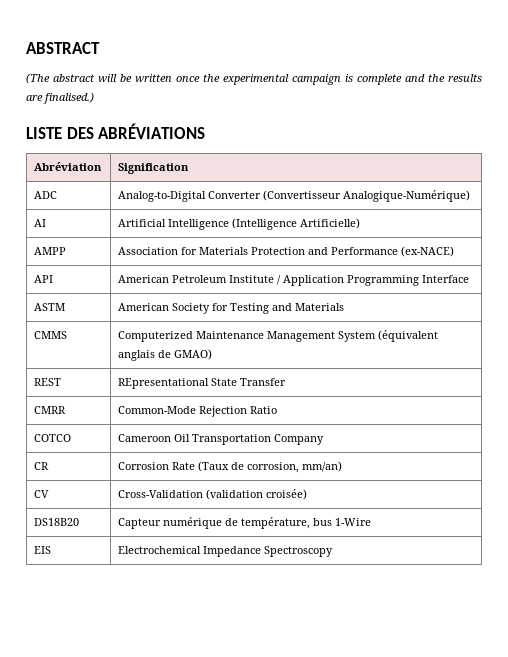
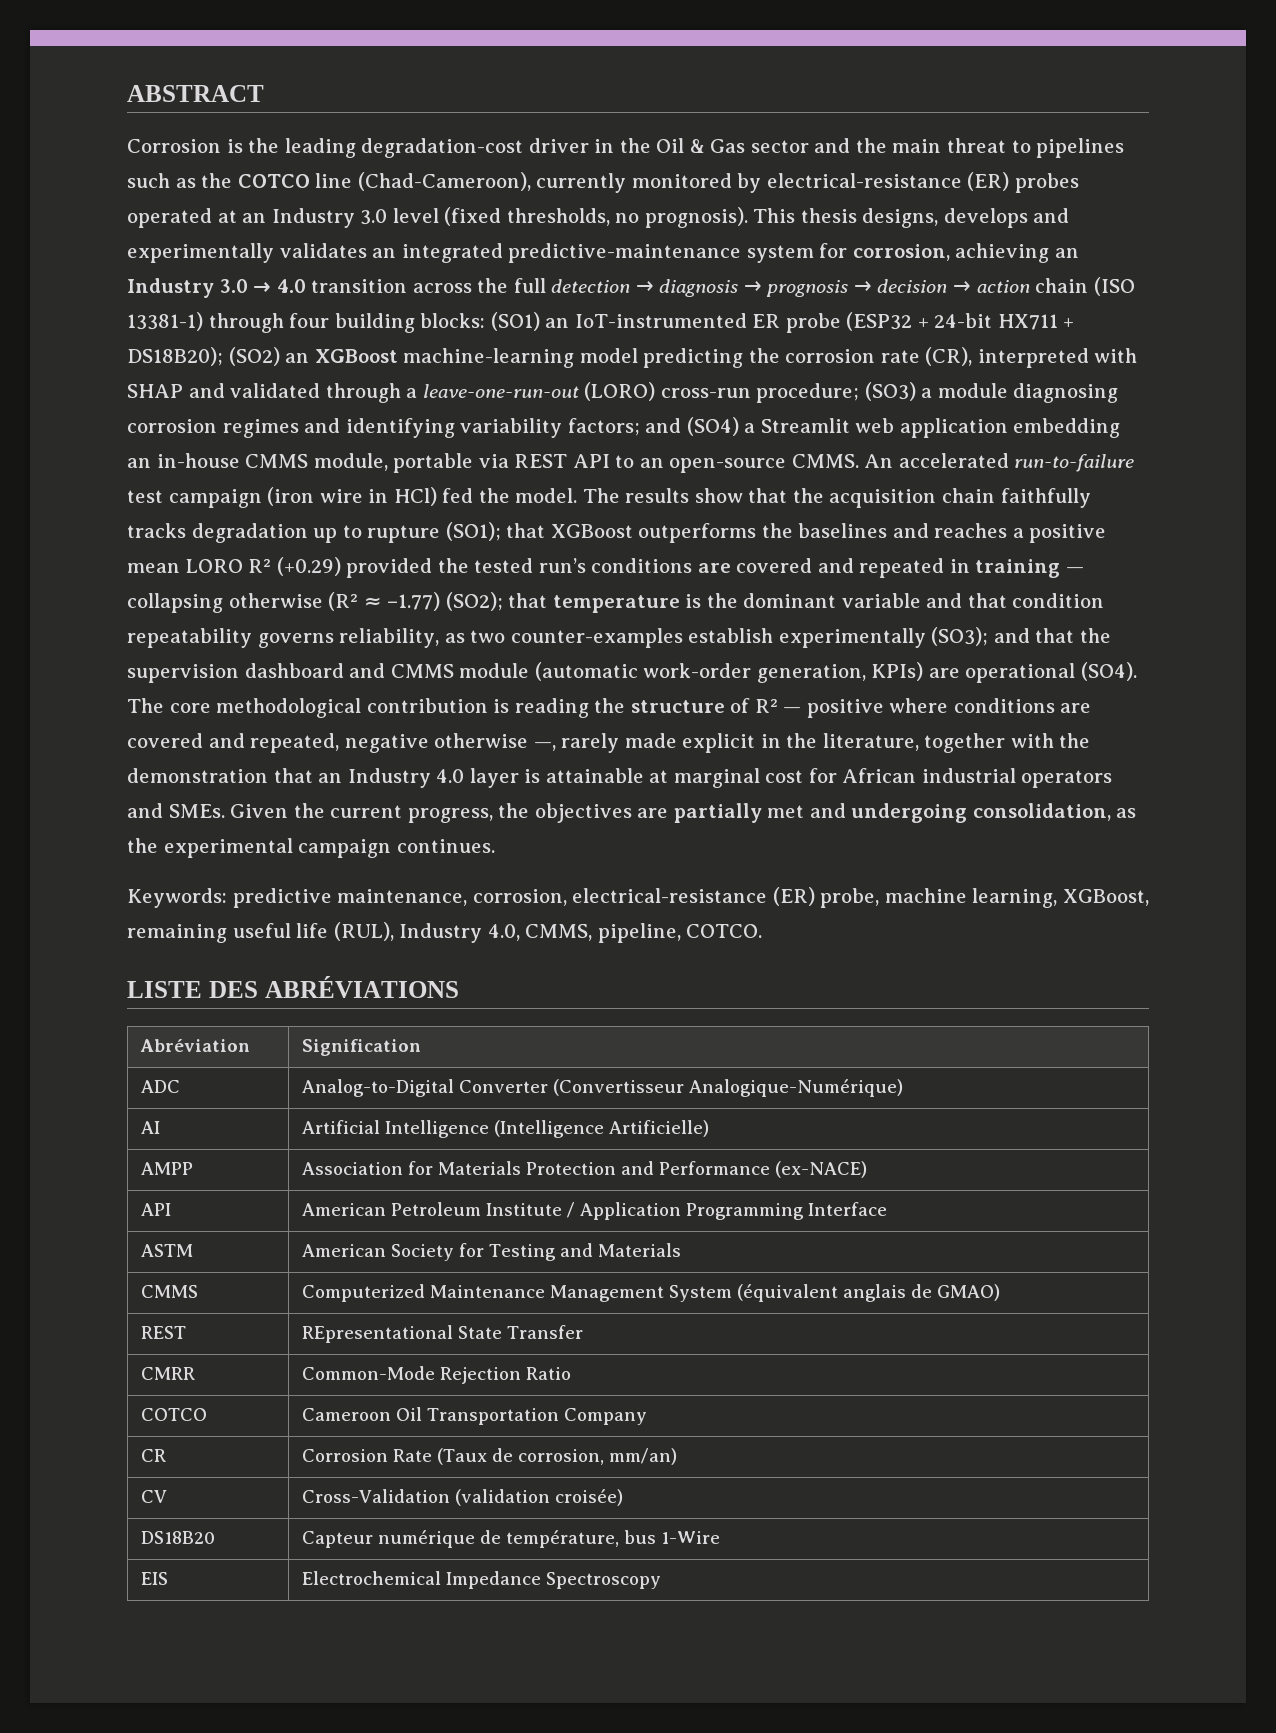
[26,73,482,85] [26,92,94,104] (The abstract will be written once the experimental campaign is complete and the results are finalised.) -> [127,138,1125,158] [127,172,1079,193] [127,207,1070,228] [127,243,1079,263] [127,277,1135,298] [127,312,1075,333] [127,347,1138,368] [127,382,1119,403] [127,417,1121,438] [127,453,1135,473] [127,487,1091,508] [127,522,1107,543] [127,557,1085,578] [127,592,1105,613] [127,627,1111,648] [127,662,1137,683] [127,698,1092,718] [127,733,1091,753] [127,768,1113,788] [127,803,1137,823] [127,838,495,858] [127,887,1149,908] [127,922,763,943] Corrosion is the leading degradation-cost driver in the Oil & Gas sector and the main threat to pipelines such as the COTCO line (Chad-Cameroon), currently monitored by electrical-resistance (ER) probes operated at an Industry 3.0 level (fixed thresholds, no prognosis). This thesis designs, develops and experimentally validates an integrated predictive-maintenance system for corrosion, achieving an Industry 3.0 → 4.0 transition across the full detection → diagnosis → prognosis → decision → action chain (ISO 13381-1) through four building blocks: (SO1) an IoT-instrumented ER probe (ESP32 + 24-bit HX711 + DS18B20); (SO2) an XGBoost machine-learning model predicting the corrosion rate (CR), interpreted with SHAP and validated through a leave-one-run-out (LORO) cross-run procedure; (SO3) a module diagnosing corrosion regimes and identifying variability factors; and (SO4) a Streamlit web application embedding an in-house CMMS module, portable via REST API to an open-source CMMS. An accelerated run-to-failure test campaign (iron wire in HCl) fed the model. The results show that the acquisition chain faithfully tracks degradation up to rupture (SO1); that XGBoost outperforms the baselines and reaches a positive mean LORO R² (+0.29) provided the tested run’s conditions are covered and repeated in training — collapsing otherwise (R² ≈ −1.77) (SO2); that temperature is the dominant variable and that condition repeatability governs reliability, as two counter-examples establish experimentally (SO3); and that the supervision dashboard and CMMS module (automatic work-order generation, KPIs) are operational (SO4). The core methodological contribution is reading the structure of R² — positive where conditions are covered and repeated, negative otherwise —, rarely made explicit in the literature, together with the demonstration that an Industry 4.0 layer is attainable at marginal cost for African industrial operators and SMEs. Given the current progress, the objectives are partially met and undergoing consolidation, as the experimental campaign continues. // Keywords: predictive maintenance, corrosion, electrical-resistance (ER) probe, machine learning, XGBoost, remaining useful life (RUL), Industry 4.0, CMMS, pipeline, COTCO.

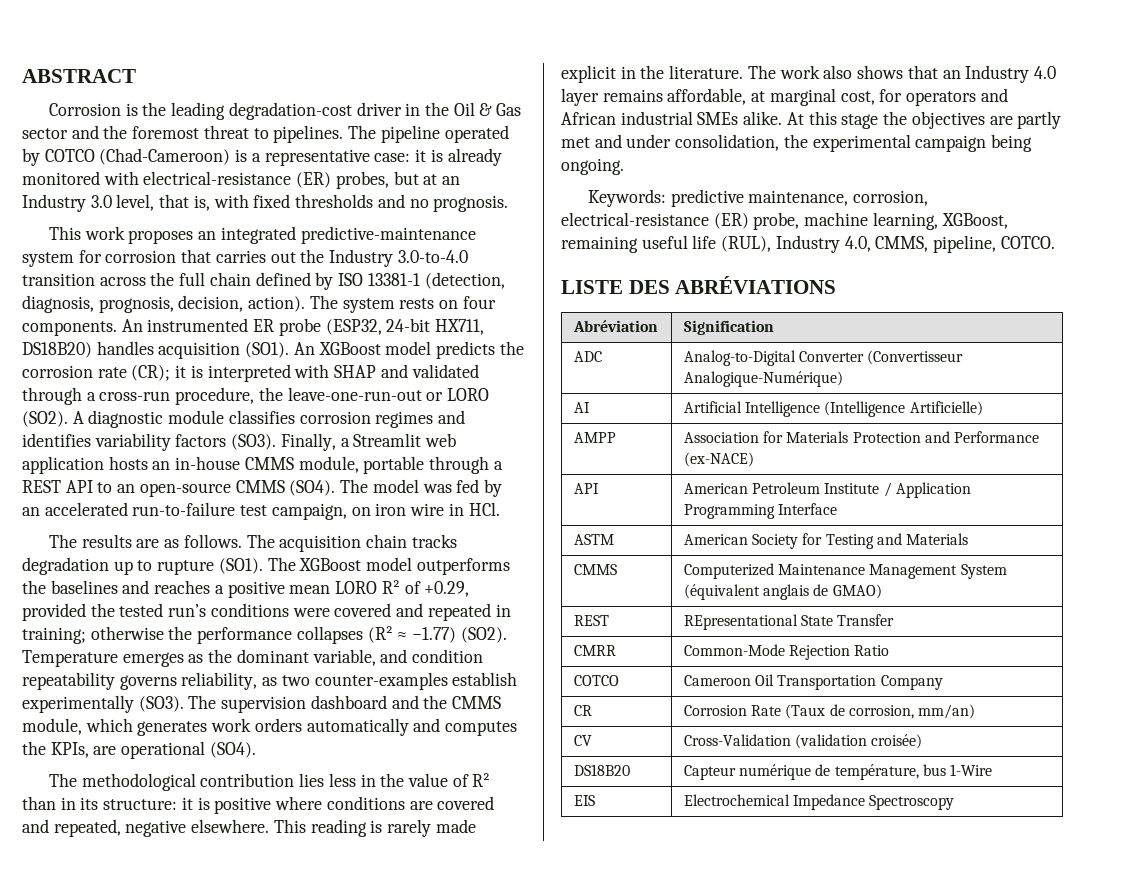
[892,139,942,153] main -> [132,126,200,139] foremost
[1036,138,1125,158] [127,172,1079,193] [127,207,1070,228] [127,243,367,263] pipelines such as the COTCO line (Chad-Cameroon), currently monitored by electrical-resistance (ER) probes operated at an Industry 3.0 level (fixed thresholds, no prognosis). This thesis designs, develops and experimentally validates -> [273,125,509,143] [22,148,502,166] [22,171,461,189] [22,194,509,212] [48,226,194,244] pipelines. The pipeline operated by COTCO (Chad-Cameroon) is a representative case: it is already monitored with electrical-resistance (ER) probes, but at an Industry 3.0 level, that is, with fixed thresholds and no prognosis. // This work proposes
[852,243,1079,263] [127,277,1135,298] [127,312,1075,333] [127,347,973,368] corrosion, achieving an Industry 3.0 → 4.0 transition across the full detection → diagnosis → prognosis → decision → action chain (ISO 13381-1) through four building blocks: (SO1) an IoT-instrumented ER probe (ESP32 + 24-bit HX711 + DS18B20); (SO2) an XGBoost machine-learning model predicting the corrosion rate (CR), -> [105,249,468,267] [22,272,505,290] [22,295,496,313] [22,318,485,336] [22,341,524,359] [22,365,203,381] corrosion that carries out the Industry 3.0-to-4.0 transition across the full chain defined by ISO 13381-1 (detection, diagnosis, prognosis, decision, action). The system rests on four components. An instrumented ER probe (ESP32, 24-bit HX711, DS18B20) handles acquisition (SO1). An XGBoost model predicts the corrosion rate (CR); it is
[422,382,1119,403] [127,417,739,438] leave-one-run-out (LORO) cross-run procedure; (SO3) a module diagnosing corrosion regimes and identifying variability factors; and (SO4) -> [99,387,490,405] [22,410,466,428] [22,433,336,451] cross-run procedure, the leave-one-run-out or LORO (SO2). A diagnostic module classifies corrosion regimes and identifies variability factors (SO3). Finally,
[1013,418,1121,438] embedding -> [108,456,148,470] hosts
[478,454,509,468] via -> [429,456,503,474] through a
[791,453,1135,472] [127,487,824,508] CMMS. An accelerated run-to-failure test campaign (iron wire in HCl) fed the model. The results show that the -> [235,479,502,497] [22,502,500,520] [48,534,275,548] CMMS (SO4). The model was fed by an accelerated run-to-failure test campaign, on iron wire in HCl. // The results are as follows. The
[1000,488,1091,508] faithfully -> (407, 541) none
[445,522,633,541] (SO1); that XGBoost -> [218,557,413,574] (SO1). The XGBoost model
[276,557,341,576] (+0.29) -> [404,581,470,597] of +0.29,
[697,563,731,573] are -> [292,608,330,617] were
[975,559,1085,578] [127,592,1007,613] training — collapsing otherwise (R² ≈ −1.77) (SO2); that temperature is the dominant variable and that -> [22,626,507,644] [22,649,408,667] training; otherwise the performance collapses (R² ≈ −1.77) (SO2). Temperature emerges as the dominant variable, and
[931,627,1111,646] [127,662,1137,683] [127,698,802,718] (SO3); and that the supervision dashboard and CMMS module (automatic work-order generation, KPIs) are operational (SO4). The core methodological contribution is reading the structure of R² — -> [138,695,502,713] [22,718,518,736] [22,741,256,759] [48,773,491,791] [22,796,210,810] (SO3). The supervision dashboard and the CMMS module, which generates work orders automatically and computes the KPIs, are operational (SO4). // The methodological contribution lies less in the value of R² than in its structure: it is
[434,733,556,751] otherwise —, -> [191,819,383,837] elsewhere. This reading is
[822,733,1091,753] [127,768,268,783] literature, together with the demonstration -> [669,65,904,79] literature. The work also shows
[524,768,1113,788] [127,803,493,823] is attainable at marginal cost for African industrial operators and SMEs. Given the current progress, -> [602,88,1008,106] [561,111,879,129] remains affordable, at marginal cost, for operators and African industrial SMEs alike. At this stage
[673,803,762,823] partially -> [1017,111,1062,129] partly
[851,803,1137,823] undergoing consolidation, as -> [626,134,780,151] under consolidation,
[396,839,495,853] continues. -> [991,134,1033,152] [561,158,624,175] being ongoing.

